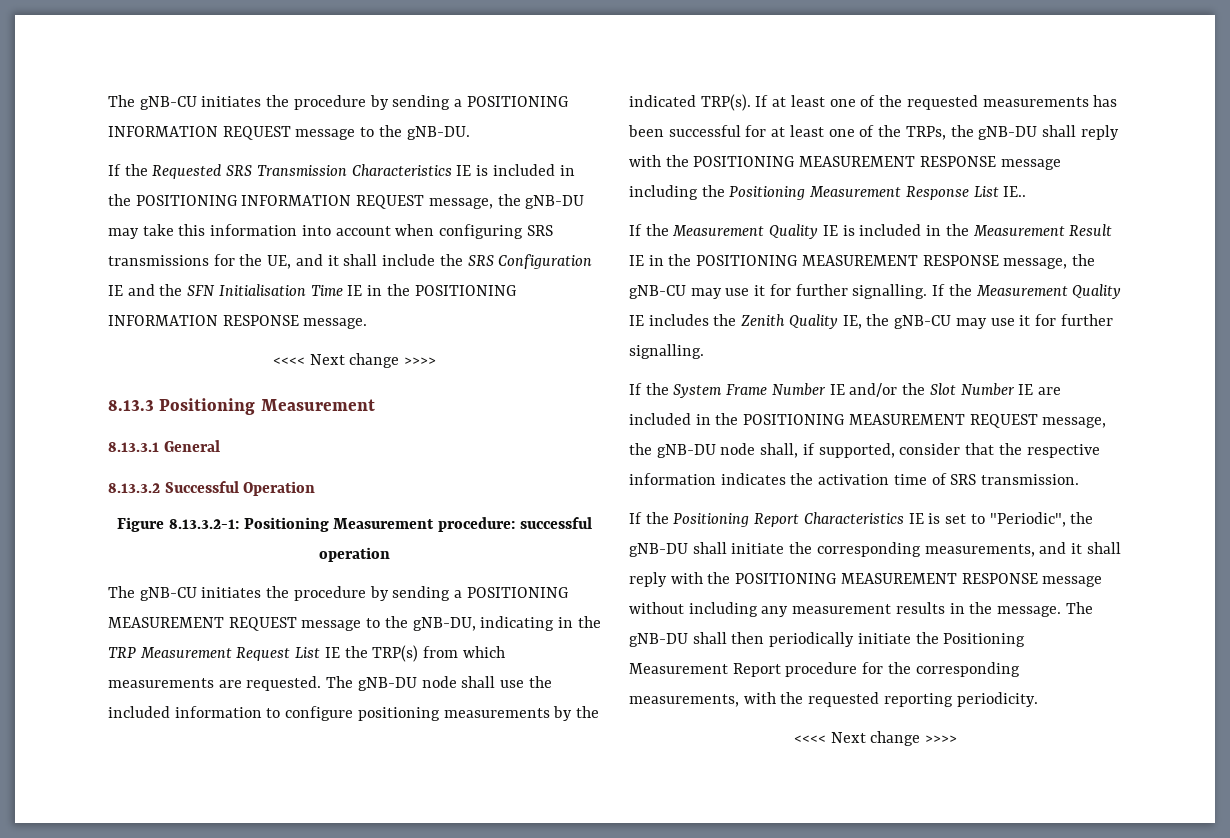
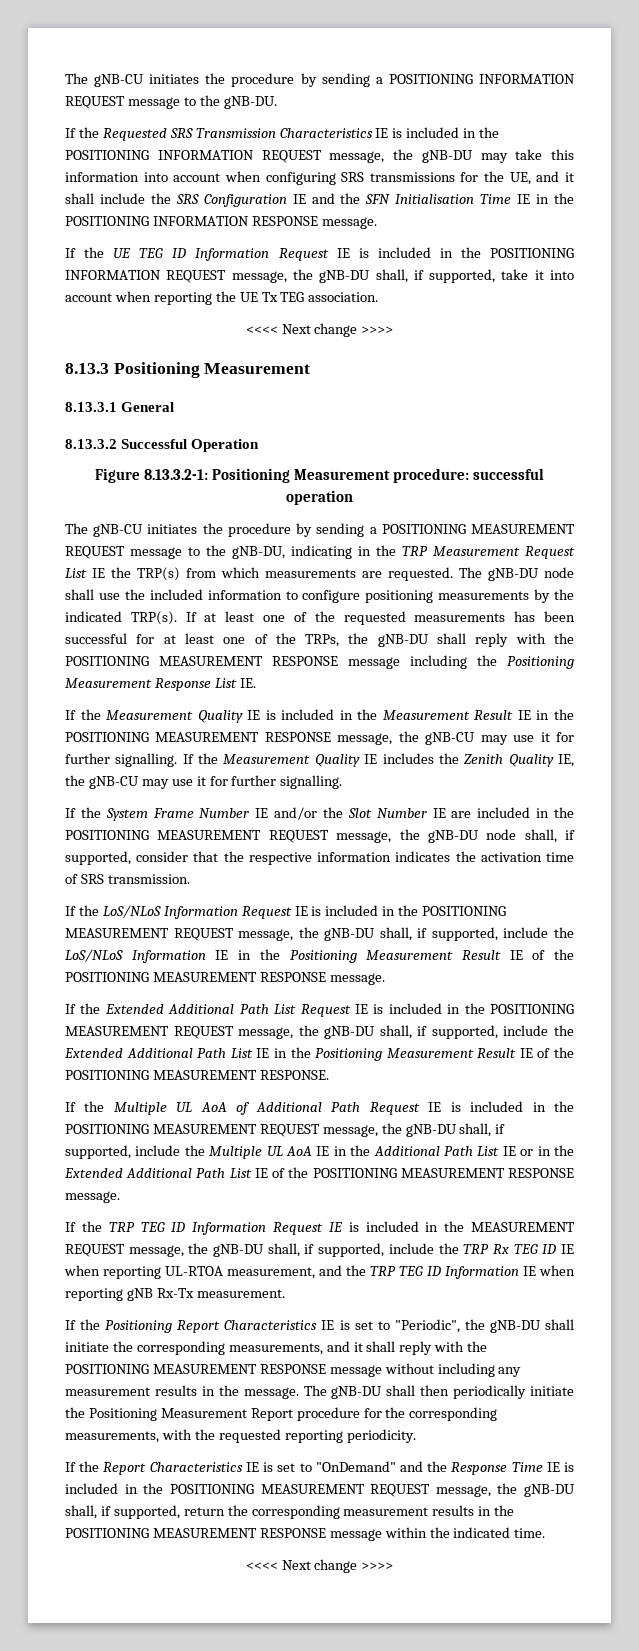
(368, 323) none -> [65,247,574,261] [65,269,575,283] [65,291,379,305] // If the UE TEG ID Information Request IE is included in the POSITIONING INFORMATION REQUEST message, the gNB-DU shall, if supported, take it into account when reporting the UE Tx TEG association.
[1003,186,1027,197] IE.. -> [239,678,256,688] IE.
(1080, 479) none -> [65,905,507,919] [65,927,574,941] [65,949,574,963] [65,972,385,985] [65,1003,575,1017] [65,1025,574,1039] [64,1047,574,1061] [65,1070,329,1080] [65,1101,574,1115] [65,1123,506,1137] [65,1145,574,1159] [64,1167,574,1178] [65,1191,120,1203] [65,1221,575,1235] [65,1243,574,1257] [64,1265,575,1279] [65,1288,285,1301] // If the LoS/NLoS Information Request IE is included in the POSITIONING MEASUREMENT REQUEST message, the gNB-DU shall, if supported, include the LoS/NLoS Information IE in the Positioning Measurement Result IE of the POSITIONING MEASUREMENT RESPONSE message. // If the Extended Additional Path List Request IE is included in the POSITIONING MEASUREMENT REQUEST message, the gNB-DU shall, if supported, include the Extended Additional Path List IE in the Positioning Measurement Result IE of the POSITIONING MEASUREMENT RESPONSE. // If the Multiple UL AoA of Additional Path Request IE is included in the POSITIONING MEASUREMENT REQUEST message, the gNB-DU shall, if supported, include the Multiple UL AoA IE in the Additional Path List IE or in the Extended Additional Path List IE of the POSITIONING MEASUREMENT RESPONSE message. // If the TRP TEG ID Information Request IE is included in the MEASUREMENT REQUEST message, the gNB-DU shall, if supported, include the TRP Rx TEG ID IE when reporting UL-RTOA measurement, and the TRP TEG ID Information IE when reporting gNB Rx-Tx measurement.
(1038, 699) none -> [65,1461,575,1475] [65,1483,575,1497] [65,1505,515,1519] [65,1527,546,1541] // If the Report Characteristics IE is set to "OnDemand" and the Response Time IE is included in the POSITIONING MEASUREMENT REQUEST message, the gNB-DU shall, if supported, return the corresponding measurement results in the POSITIONING MEASUREMENT RESPONSE message within the indicated time.

